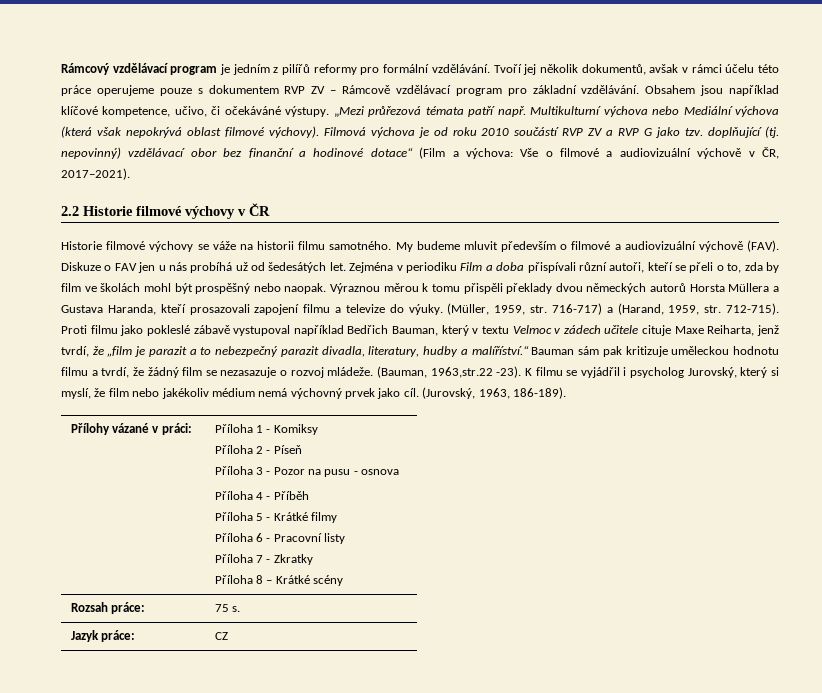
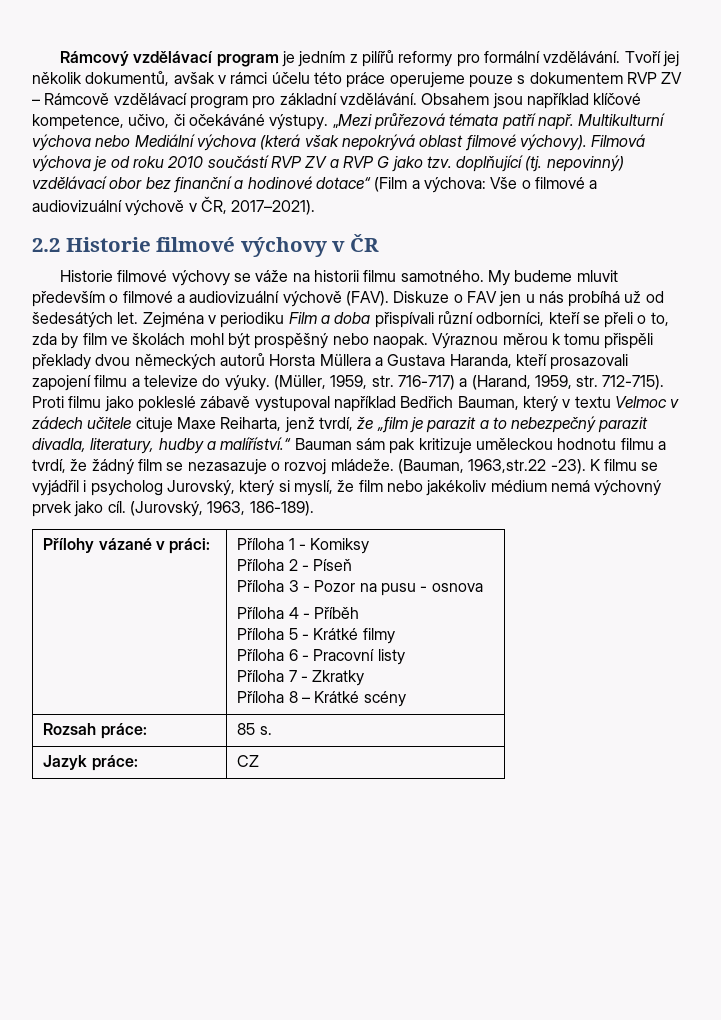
[609,262,645,273] autoři, -> [476,312,545,326] odborníci,
[214,604,229,612] 75 -> [237,723,256,735] 85

